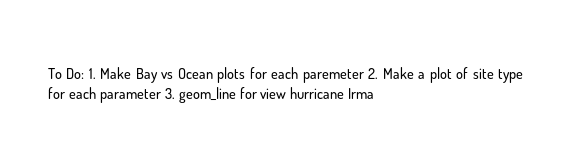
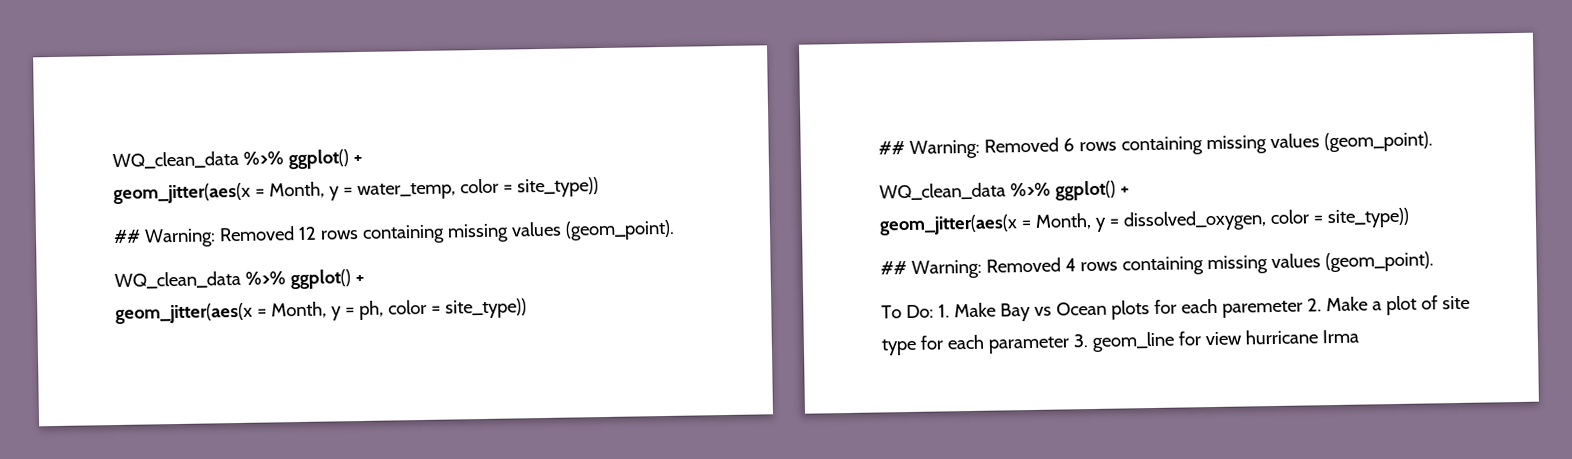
(48, 73) none -> [112,149,362,170] [113,177,599,205] [113,219,675,248] [114,269,364,290] [115,298,527,325] [878,131,1433,159] [879,180,1129,201] [879,207,1410,236] [880,251,1434,279] WQ_clean_data %>% ggplot() + // geom_jitter(aes(x = Month, y = water_temp, color = site_type)) // ## Warning: Removed 12 rows containing missing values (geom_point). // WQ_clean_data %>% ggplot() + // geom_jitter(aes(x = Month, y = ph, color = site_type)) // ## Warning: Removed 6 rows containing missing values (geom_point). // WQ_clean_data %>% ggplot() + // geom_jitter(aes(x = Month, y = dissolved_oxygen, color = site_type)) // ## Warning: Removed 4 rows containing missing values (geom_point). //

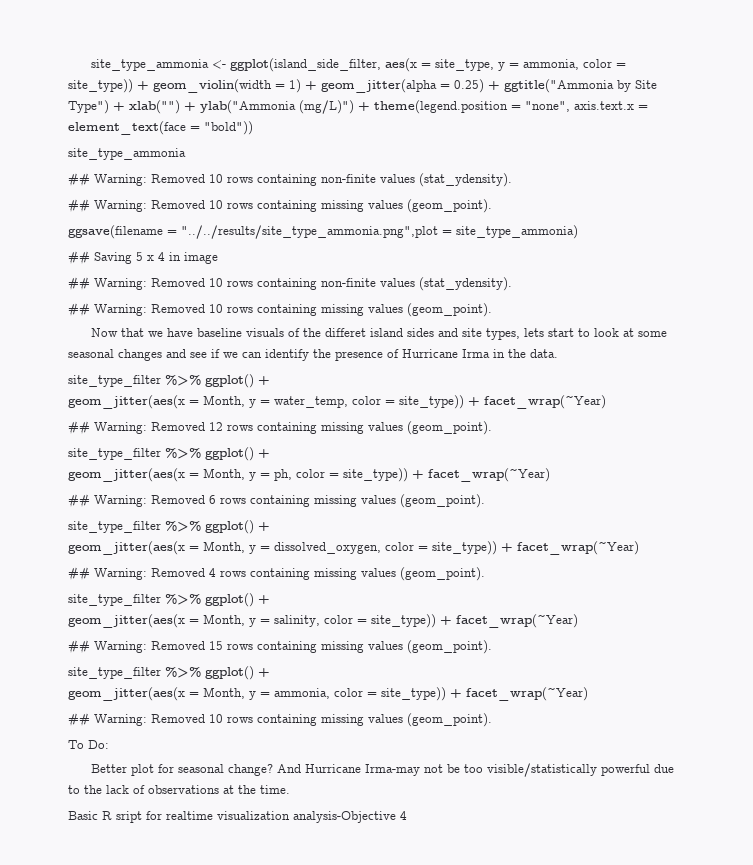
[112,150,239,170] WQ_clean_data -> [90,58,626,72] [68,79,657,93] [68,100,648,114] [68,121,253,135] [68,148,186,160] [68,173,512,187] [68,199,492,213] [68,225,578,239] [68,251,218,265] [68,277,512,291] [68,303,492,317] [90,328,667,340] [68,349,558,361] [68,375,161,387] site_type_ammonia <- ggplot(island_side_filter, aes(x = site_type, y = ammonia, color = site_type)) + geom_violin(width = 1) + geom_jitter(alpha = 0.25) + ggtitle("Ammonia by Site Type") + xlab("") + ylab("Ammonia (mg/L)") + theme(legend.position = "none", axis.text.x = element_text(face = "bold")) // site_type_ammonia // ## Warning: Removed 10 rows containing non-finite values (stat_ydensity). // ## Warning: Removed 10 rows containing missing values (geom_point). // ggsave(filename = "../../results/site_type_ammonia.png",plot = site_type_ammonia) // ## Saving 5 x 4 in image // ## Warning: Removed 10 rows containing non-finite values (stat_ydensity). // ## Warning: Removed 10 rows containing missing values (geom_point). // Now that we have baseline visuals of the differet island sides and site types, lets start to look at some seasonal changes and see if we can identify the presence of Hurricane Irma in the data. // site_type_filter
(599, 187) none -> [468,395,606,409] + facet_wrap(~Year)
[114,270,241,290] WQ_clean_data -> [68,448,161,460] site_type_filter
(527, 308) none -> [412,468,550,482] + facet_wrap(~Year)
[879,182,1006,201] WQ_clean_data -> [68,521,161,533] site_type_filter
(1410, 218) none -> [501,541,639,555] + facet_wrap(~Year)
[881,295,1470,322] [881,329,1359,356] To Do: 1. Make Bay vs Ocean plots for each paremeter 2. Make a plot of site type for each parameter 3. geom_line for view hurricane Irma -> [68,593,270,607] [68,614,578,628] [68,640,492,654] [68,666,270,680] [68,687,588,701] [68,713,492,727] [68,740,109,749] [90,763,674,777] [68,785,290,794] [68,811,407,823] site_type_filter %>% ggplot() + // geom_jitter(aes(x = Month, y = salinity, color = site_type)) + facet_wrap(~Year) // ## Warning: Removed 15 rows containing missing values (geom_point). // site_type_filter %>% ggplot() + // geom_jitter(aes(x = Month, y = ammonia, color = site_type)) + facet_wrap(~Year) // ## Warning: Removed 10 rows containing missing values (geom_point). // To Do: // Better plot for seasonal change? And Hurricane Irma-may not be too visible/statistically powerful due to the lack of observations at the time. // Basic R sript for realtime visualization analysis-Objective 4

